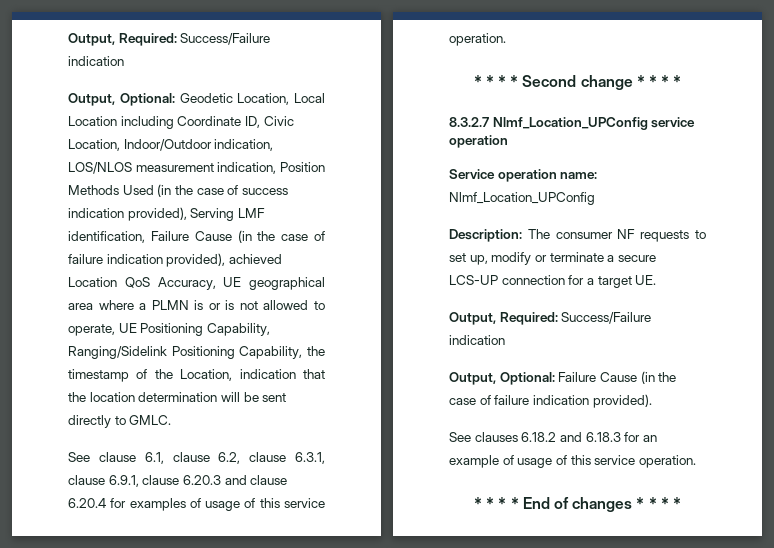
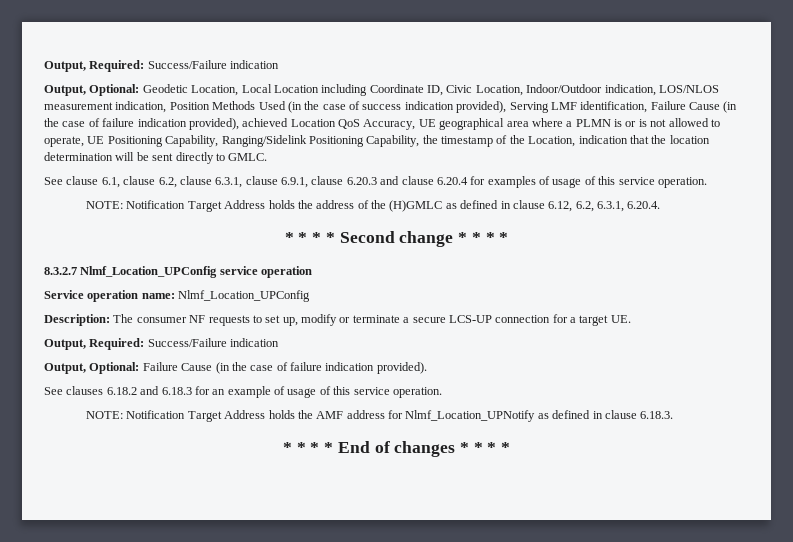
(506, 39) none -> [86,200,661,212] // NOTE: Notification Target Address holds the address of the (H)GMLC as defined in clause 6.12, 6.2, 6.3.1, 6.20.4.
(696, 461) none -> [86,410,674,422] // NOTE: Notification Target Address holds the AMF address for Nlmf_Location_UPNotify as defined in clause 6.18.3.

